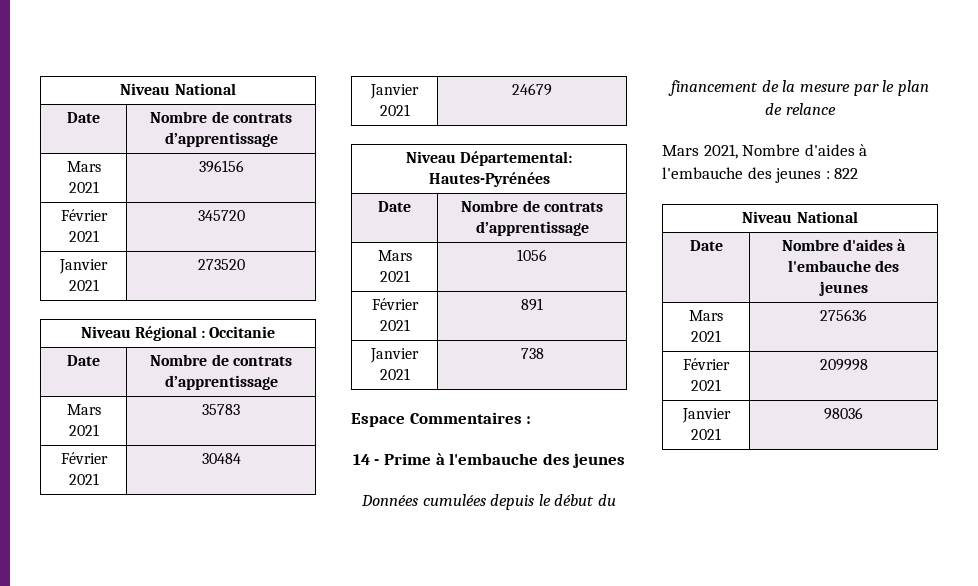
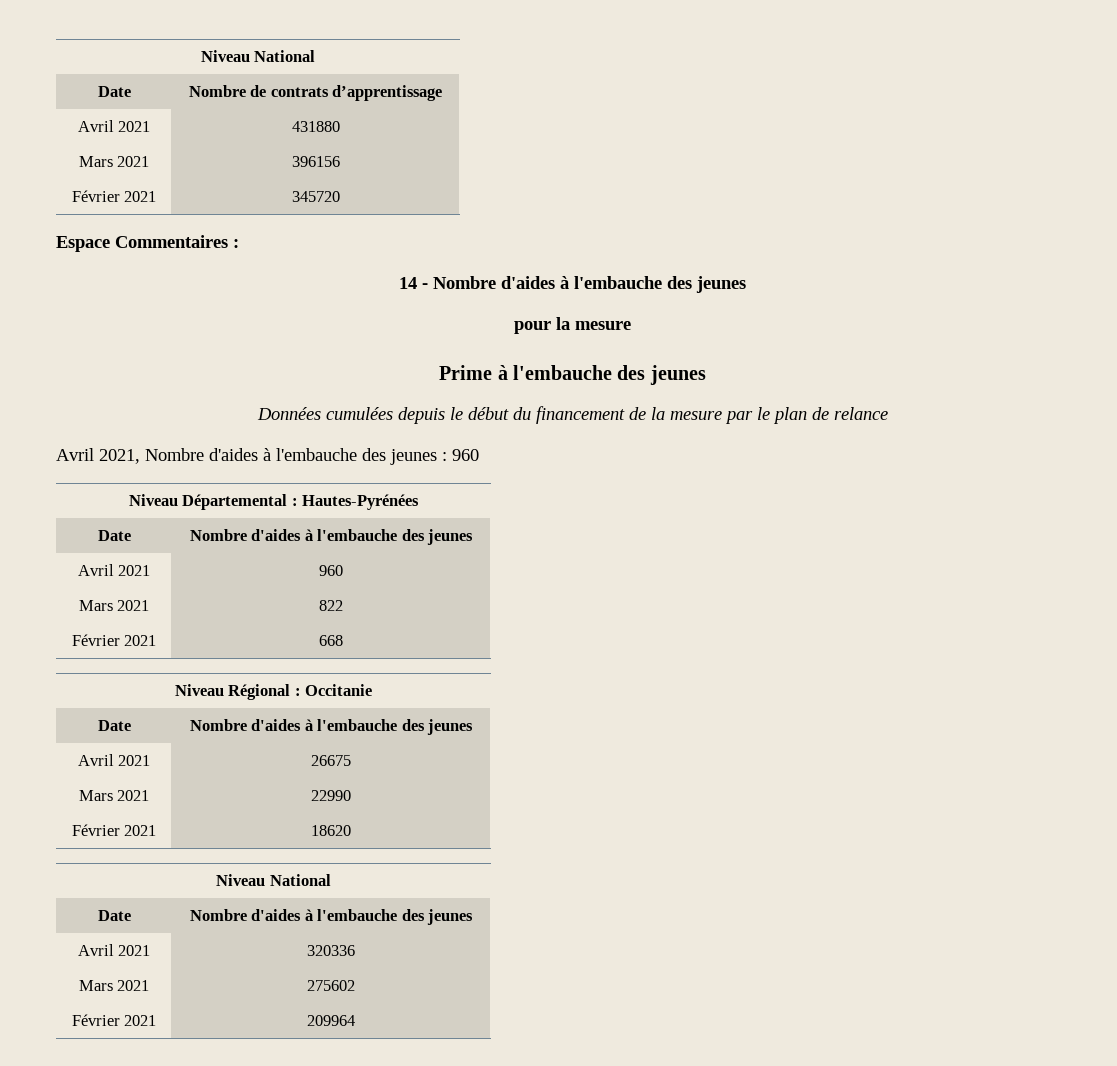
(278, 139) none -> [77,120,151,132] [291,121,340,132] // Avril 2021 | 431880
[59,259,108,274] [68,279,99,291] [197,259,245,270] [80,326,276,341] [67,355,100,366] [150,354,292,366] [164,375,278,390] [66,404,101,415] [68,424,99,436] [202,404,240,415] [60,452,108,464] [68,473,99,485] [201,453,241,464] [370,84,419,99] [379,104,410,116] [512,83,552,96] [405,151,573,166] [428,172,550,187] [378,201,411,212] [461,200,603,212] [475,221,589,236] [377,250,412,261] [379,270,410,282] [517,249,547,261] [371,298,419,310] [379,319,410,331] [521,298,543,311] [370,348,419,363] [379,368,410,380] [520,348,544,359] // Janvier 2021 | 273520 // Niveau Régional : Occitanie // Date | Nombre de contrats d’apprentissage // Mars 2021 | 35783 // Février 2021 | 30484 // Janvier 2021 | 24679 // Niveau Départemental: Hautes-Pyrénées // Date | Nombre de contrats d’apprentissage // Mars 2021 | 1056 // Février 2021 | 891 // Janvier 2021 | 738 -> (340, 196) none
(380, 462) none -> [433,276,746,293] [514,317,631,334] Nombre d'aides à l'embauche des jeunes // pour la mesure //
[662,145,699,156] Mars -> [56,448,94,461] Avril
[834,168,859,179] 822 -> [452,449,479,461] [128,494,420,510] [97,530,131,541] [189,529,474,545] [77,564,151,576] [319,565,343,576] [78,600,150,611] [319,600,343,611] [71,634,157,646] [319,635,343,646] [174,684,373,700] [97,720,131,731] [189,719,474,735] [77,754,151,766] [311,755,351,766] [78,790,150,801] [311,790,351,801] [71,824,157,836] [311,825,351,836] 960 // Niveau Départemental : Hautes-Pyrénées // Date | Nombre d'aides à l'embauche des jeunes // Avril 2021 | 960 // Mars 2021 | 822 // Février 2021 | 668 // Niveau Régional : Occitanie // Date | Nombre d'aides à l'embauche des jeunes // Avril 2021 | 26675 // Mars 2021 | 22990 // Février 2021 | 18620
[689,310,723,321] [691,330,721,342] [820,309,867,321] [683,358,730,370] [691,379,721,391] [819,359,868,371] [681,408,731,423] [691,428,721,440] [824,407,863,420] // Mars 2021 | 275636 // Février 2021 | 209998 // Janvier 2021 | 98036 -> [77,944,151,956] [307,945,355,956] [78,980,150,991] [307,980,355,991] [71,1014,157,1026] [307,1015,355,1026] // Avril 2021 | 320336 // Mars 2021 | 275602 // Février 2021 | 209964

